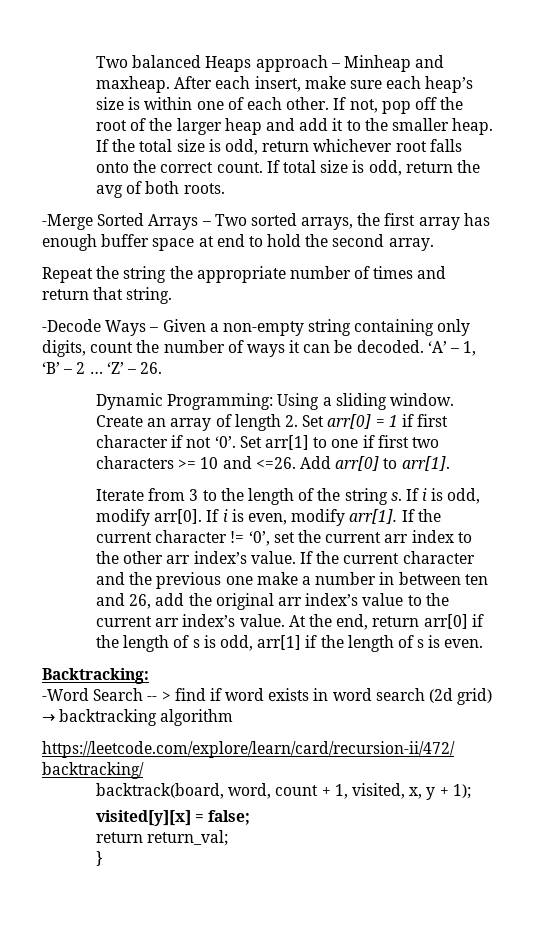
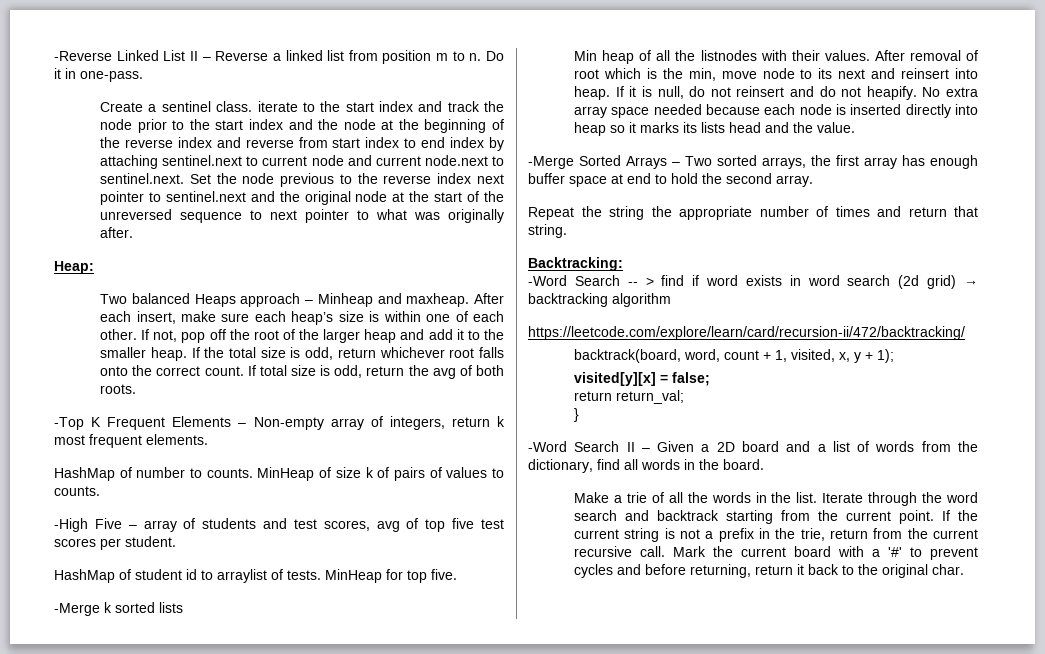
(96, 62) none -> [54,50,505,64] [54,68,143,82] [100,101,504,112] [100,119,504,133] [100,137,504,151] [100,155,504,169] [100,173,505,187] [100,191,504,205] [100,209,504,223] [100,227,134,238] [54,261,94,274] -Reverse Linked List II – Reverse a linked list from position m to n. Do it in one-pass. // Create a sentinel class. iterate to the start index and track the node prior to the start index and the node at the beginning of the reverse index and reverse from start index to end index by attaching sentinel.next to current node and current node.next to sentinel.next. Set the node previous to the reverse index next pointer to sentinel.next and the original node at the start of the unreversed sequence to next pointer to what was originally after. // Heap: //
(225, 188) none -> [54,416,506,430] [54,434,208,448] [54,467,504,481] [54,486,100,496] [54,518,505,532] [54,536,176,550] [54,569,457,583] [54,602,183,616] [574,50,978,64] [574,68,979,81] [574,86,978,100] [574,104,979,118] [574,122,856,136] // -Top K Frequent Elements – Non-empty array of integers, return k most frequent elements. // HashMap of number to counts. MinHeap of size k of pairs of values to counts. // -High Five – array of students and test scores, avg of top five test scores per student. // HashMap of student id to arraylist of tests. MinHeap for top five. // -Merge k sorted lists // Min heap of all the listnodes with their values. After removal of root which is the min, move node to its next and reinsert into heap. If it is null, do not reinsert and do not heapify. No extra array space needed because each node is inserted directly into heap so it marks its lists head and the value.
[42,319,471,336] [42,340,477,357] [42,362,163,374] [96,393,455,410] [96,414,449,431] [96,435,439,450] [96,456,450,471] [96,488,481,505] [96,509,441,526] [96,530,472,546] [96,551,475,564] [96,572,488,589] [96,593,449,610] [96,614,484,630] [96,635,484,652] // -Decode Ways – Given a non-empty string containing only digits, count the number of ways it can be decoded. ‘A’ – 1, ‘B’ – 2 … ‘Z’ – 26. // Dynamic Programming: Using a sliding window. Create an array of length 2. Set arr[0] = 1 if first character if not ‘0’. Set arr[1] to one if first two characters >= 10 and <=26. Add arr[0] to arr[1]. // Iterate from 3 to the length of the string s. If i is odd, modify arr[0]. If i is even, modify arr[1]. If the current character != ‘0’, set the current arr index to the other arr index’s value. If the current character and the previous one make a number in between ten and 26, add the original arr index’s value to the current arr index’s value. At the end, return arr[0] if the length of s is odd, arr[1] if the length of s is even. -> (567, 231) none
(104, 858) none -> [528,441,978,452] [528,459,764,473] [574,492,978,506] [574,510,978,524] [574,528,978,542] [574,546,979,560] [574,564,965,578] // -Word Search II – Given a 2D board and a list of words from the dictionary, find all words in the board. // Make a trie of all the words in the list. Iterate through the word search and backtrack starting from the current point. If the current string is not a prefix in the trie, return from the current recursive call. Mark the current board with a '#' to prevent cycles and before returning, return it back to the original char.

